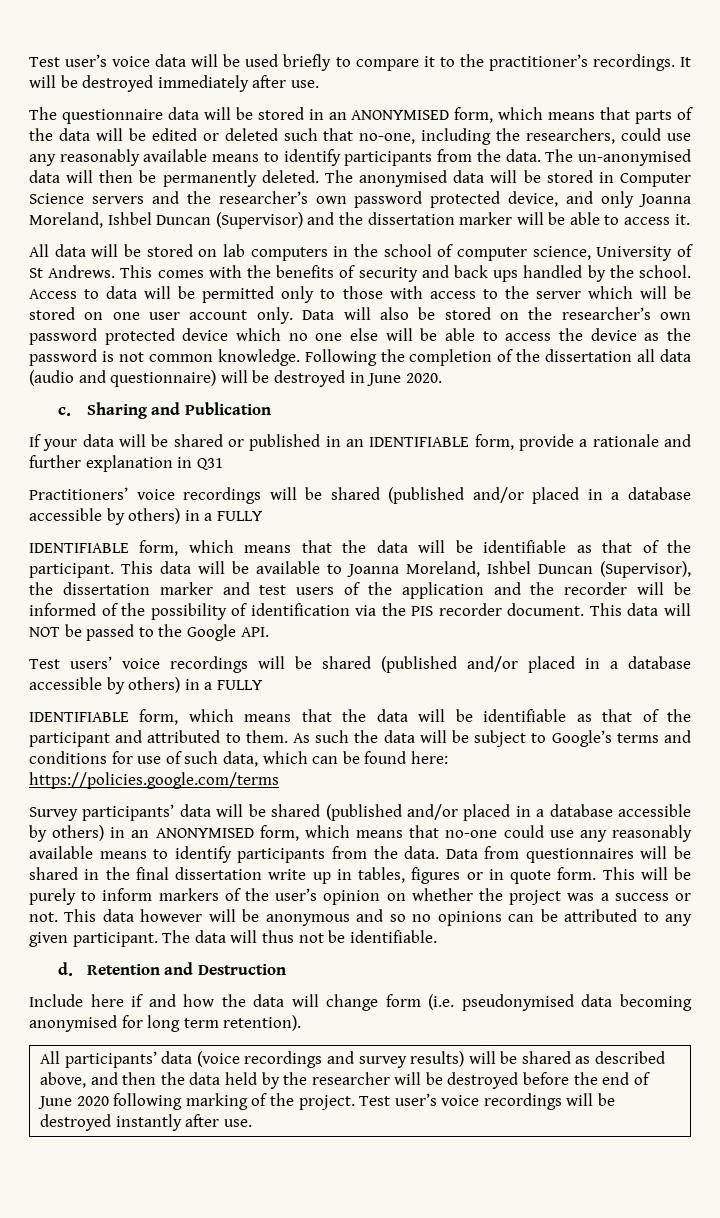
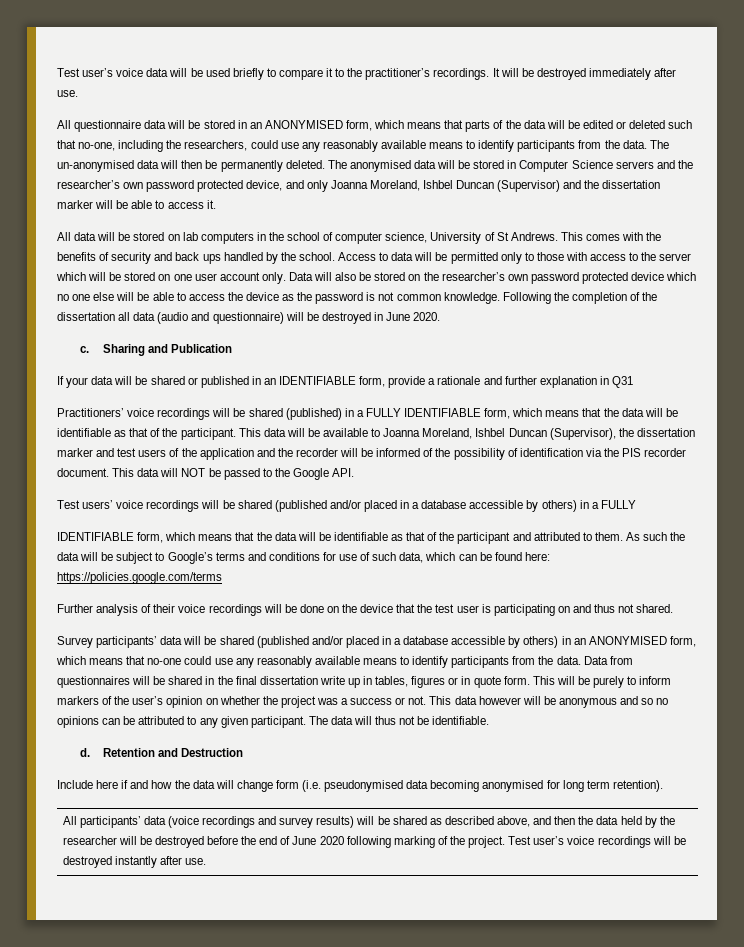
[29,107,57,120] The -> [57,120,71,129] All
[388,487,691,504] [29,508,262,525] (published and/or placed in a database accessible by others) in a FULLY // -> [285,408,401,420] (published) in a FULLY
(279, 780) none -> [57,604,674,616] // Further analysis of their voice recordings will be done on the device that the test user is participating on and thus not shared.

